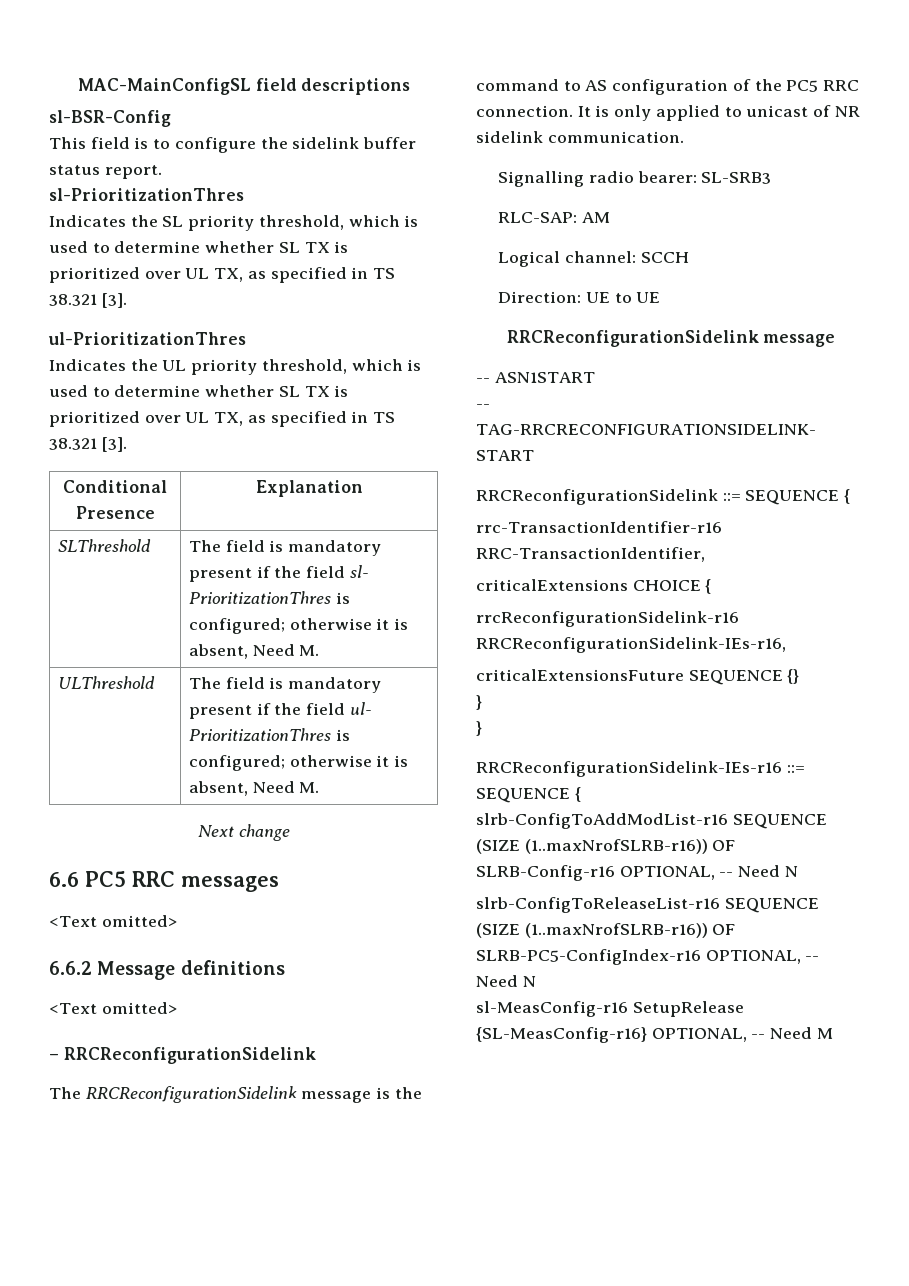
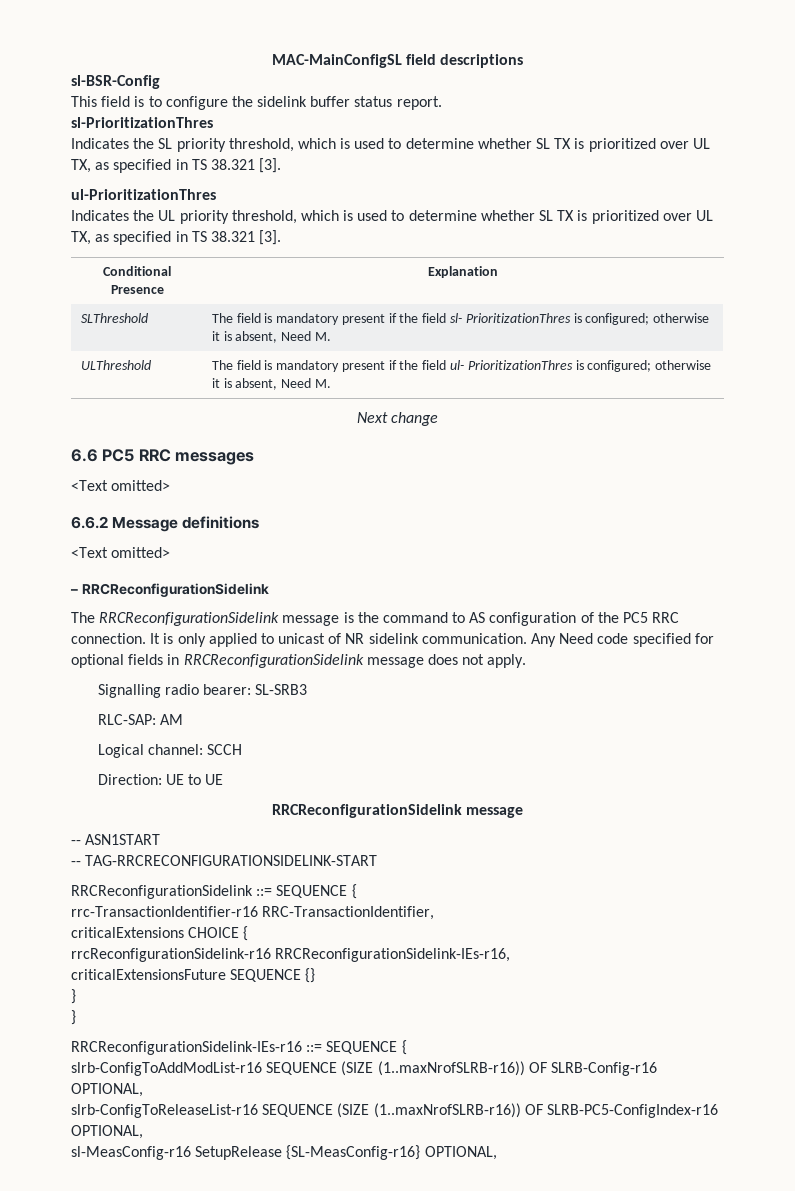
(684, 137) none -> [531,633,714,647] [71,654,527,668] Any Need code specified for optional fields in RRCReconfigurationSidelink message does not apply.
[719,865,798,877] -- Need N -> (143, 1090) none
[805,956,820,961] [476,975,536,987] -- Need N -> (143, 1132) none
[751,1027,833,1039] -- Need M -> (497, 1153) none

